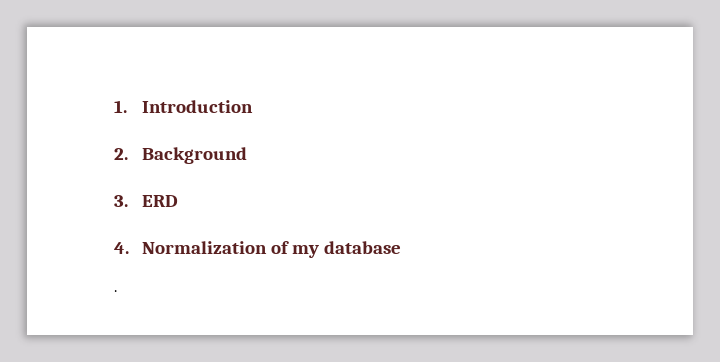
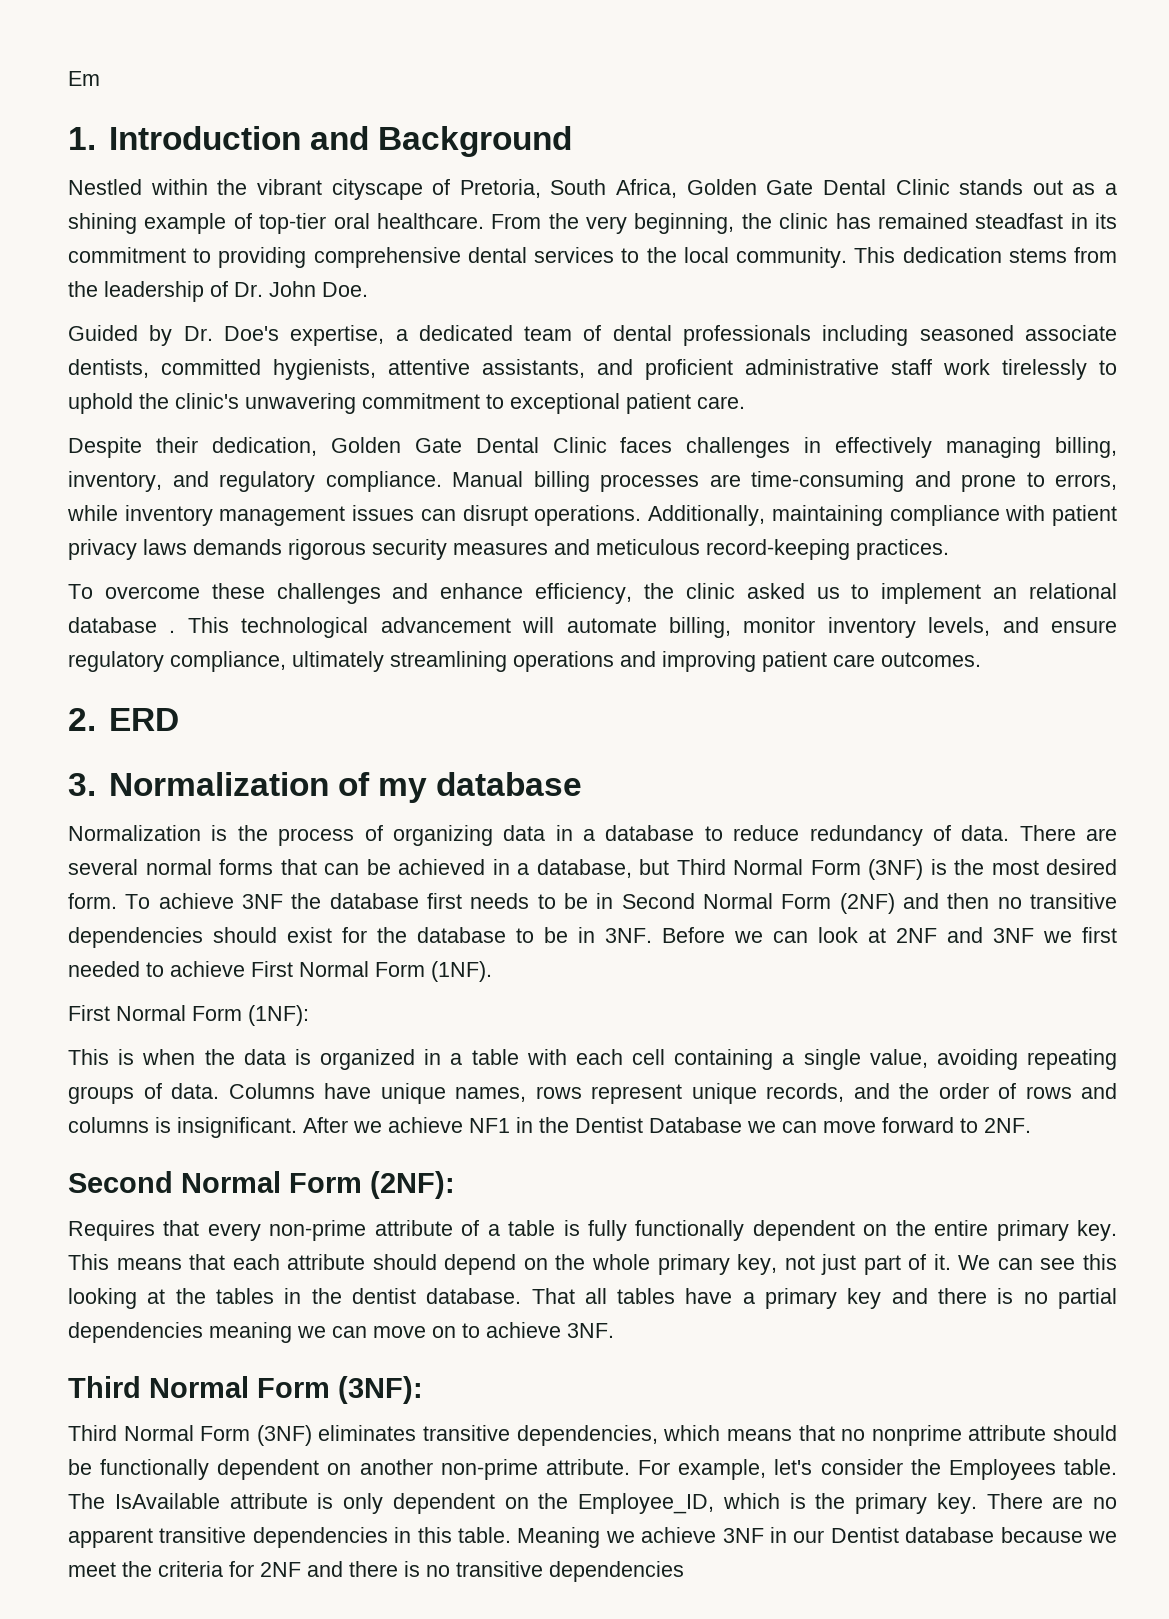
(114, 106) none -> [68,71,100,86] Em //
[114,147,248,164] [114,195,128,207] // 2. Background // 3. -> [309,126,572,157] [68,179,1117,200] [68,213,1117,234] [68,247,1118,268] [68,281,368,302] [68,325,1117,346] [68,359,1117,380] [68,393,745,414] [68,437,1117,458] [68,471,1117,492] [67,505,1118,526] [68,539,949,560] [68,583,1118,604] [68,617,1117,638] [68,651,981,672] [68,708,96,731] and Background // Nestled within the vibrant cityscape of Pretoria, South Africa, Golden Gate Dental Clinic stands out as a shining example of top-tier oral healthcare. From the very beginning, the clinic has remained steadfast in its commitment to providing comprehensive dental services to the local community. This dedication stems from the leadership of Dr. John Doe. // Guided by Dr. Doe's expertise, a dedicated team of dental professionals including seasoned associate dentists, committed hygienists, attentive assistants, and proficient administrative staff work tirelessly to uphold the clinic's unwavering commitment to exceptional patient care. // Despite their dedication, Golden Gate Dental Clinic faces challenges in effectively managing billing, inventory, and regulatory compliance. Manual billing processes are time-consuming and prone to errors, while inventory management issues can disrupt operations. Additionally, maintaining compliance with patient privacy laws demands rigorous security measures and meticulous record-keeping practices. // To overcome these challenges and enhance efficiency, the clinic asked us to implement an relational database . This technological advancement will automate billing, monitor inventory levels, and ensure regulatory compliance, ultimately streamlining operations and improving patient care outcomes. // 2.
[114,242,129,254] 4. -> [68,773,96,796] 3.
[114,290,117,292] . -> [68,825,1117,846] [68,859,1117,880] [68,893,1118,914] [68,927,1117,948] [68,961,492,982] [68,1005,309,1026] [68,1049,1117,1070] [68,1083,1117,1104] [68,1117,1031,1138] [68,1171,455,1199] [68,1220,1117,1241] [68,1254,1117,1275] [68,1288,1117,1309] [68,1322,614,1343] [68,1376,423,1404] [68,1425,1118,1446] [68,1459,1118,1480] [68,1493,1117,1514] [68,1527,1117,1548] [68,1561,684,1582] Normalization is the process of organizing data in a database to reduce redundancy of data. There are several normal forms that can be achieved in a database, but Third Normal Form (3NF) is the most desired form. To achieve 3NF the database first needs to be in Second Normal Form (2NF) and then no transitive dependencies should exist for the database to be in 3NF. Before we can look at 2NF and 3NF we first needed to achieve First Normal Form (1NF). // First Normal Form (1NF): // This is when the data is organized in a table with each cell containing a single value, avoiding repeating groups of data. Columns have unique names, rows represent unique records, and the order of rows and columns is insignificant. After we achieve NF1 in the Dentist Database we can move forward to 2NF. // Second Normal Form (2NF): // Requires that every non-prime attribute of a table is fully functionally dependent on the entire primary key. This means that each attribute should depend on the whole primary key, not just part of it. We can see this looking at the tables in the dentist database. That all tables have a primary key and there is no partial dependencies meaning we can move on to achieve 3NF. // Third Normal Form (3NF): // Third Normal Form (3NF) eliminates transitive dependencies, which means that no nonprime attribute should be functionally dependent on another non-prime attribute. For example, let's consider the Employees table. The IsAvailable attribute is only dependent on the Employee_ID, which is the primary key. There are no apparent transitive dependencies in this table. Meaning we achieve 3NF in our Dentist database because we meet the criteria for 2NF and there is no transitive dependencies

